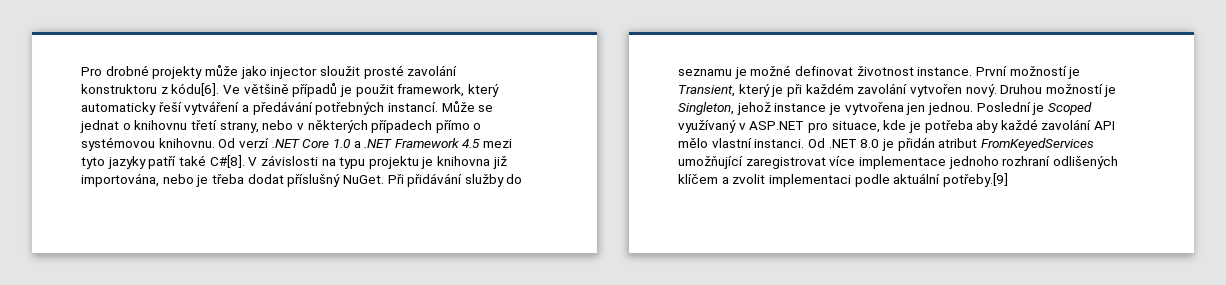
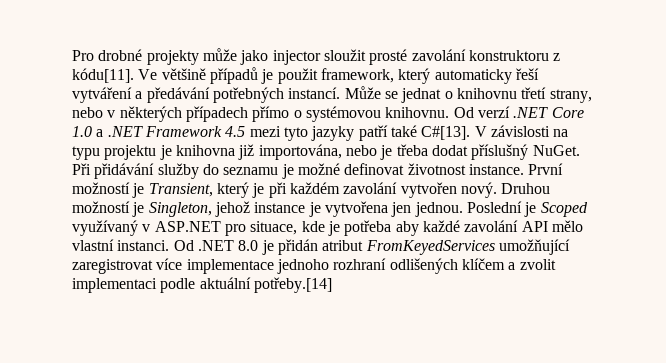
[171,83,220,96] kódu[6]. -> [72,68,134,83] kódu[11].
[209,155,245,168] C#[8]. -> [421,126,471,140] C#[13].
[942,173,1008,187] potřeby.[9] -> [253,277,332,293] potřeby.[14]

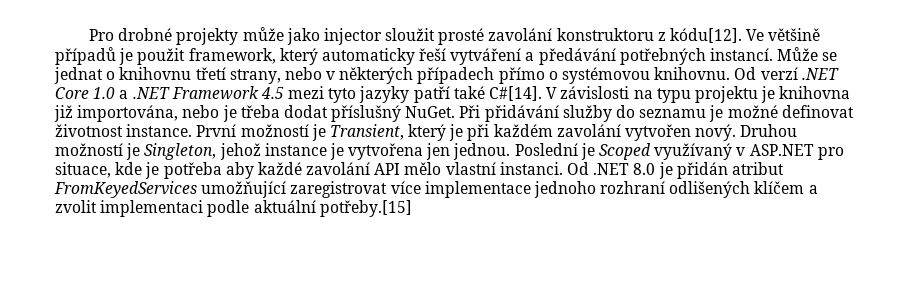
[72,68,134,83] kódu[11]. -> [670,28,743,43] kódu[12].
[421,126,471,140] C#[13]. -> [489,86,543,101] C#[14].
[253,277,332,293] potřeby.[14] -> [319,200,412,217] potřeby.[15]

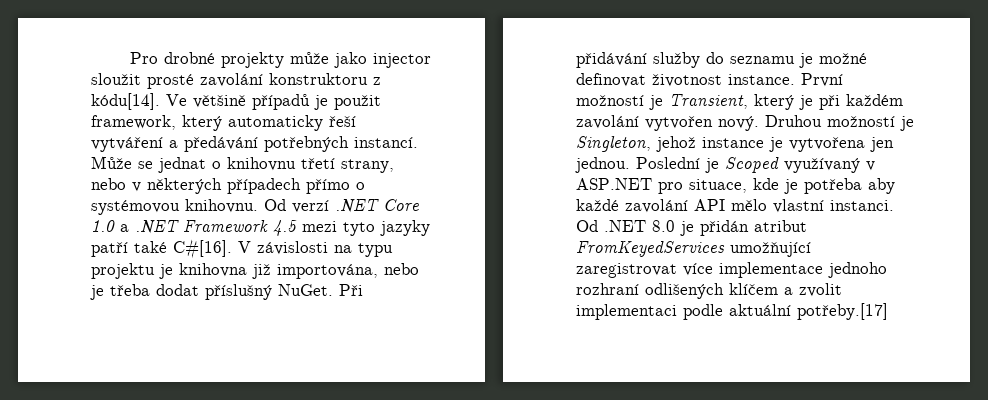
[670,28,743,43] kódu[12]. -> [91,93,160,110] kódu[14].
[489,86,543,101] C#[14]. -> [173,239,232,259] C#[16].
[319,200,412,217] potřeby.[15] -> [797,303,888,320] potřeby.[17]

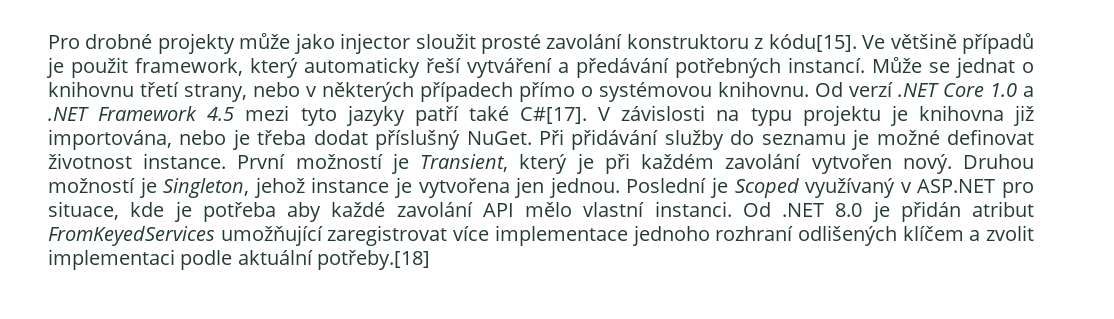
[91,93,160,110] kódu[14]. -> [768,34,857,52] kódu[15].
[173,239,232,259] C#[16]. -> [520,107,587,124] C#[17].
[797,303,888,320] potřeby.[17] -> [316,250,430,270] potřeby.[18]

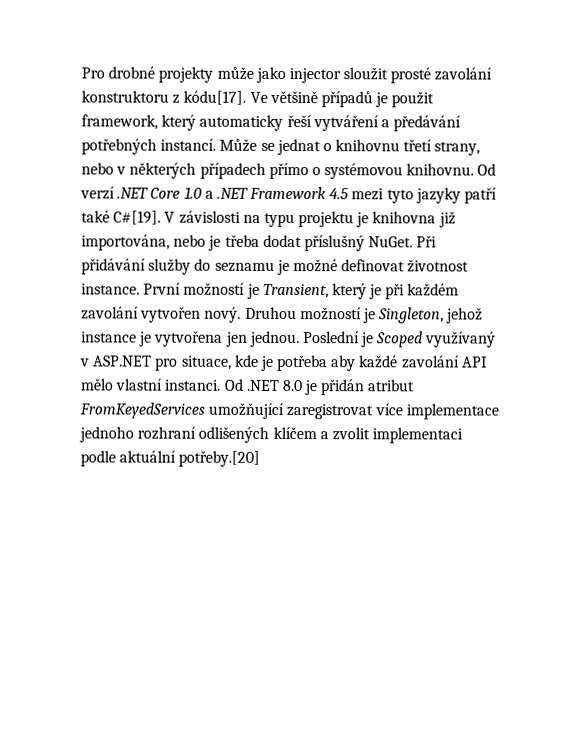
[768,34,857,52] kódu[15]. -> [183,90,247,105] kódu[17].
[520,107,587,124] C#[17]. -> [113,210,162,225] C#[19].
[316,250,430,270] potřeby.[18] -> [178,450,261,467] potřeby.[20]

